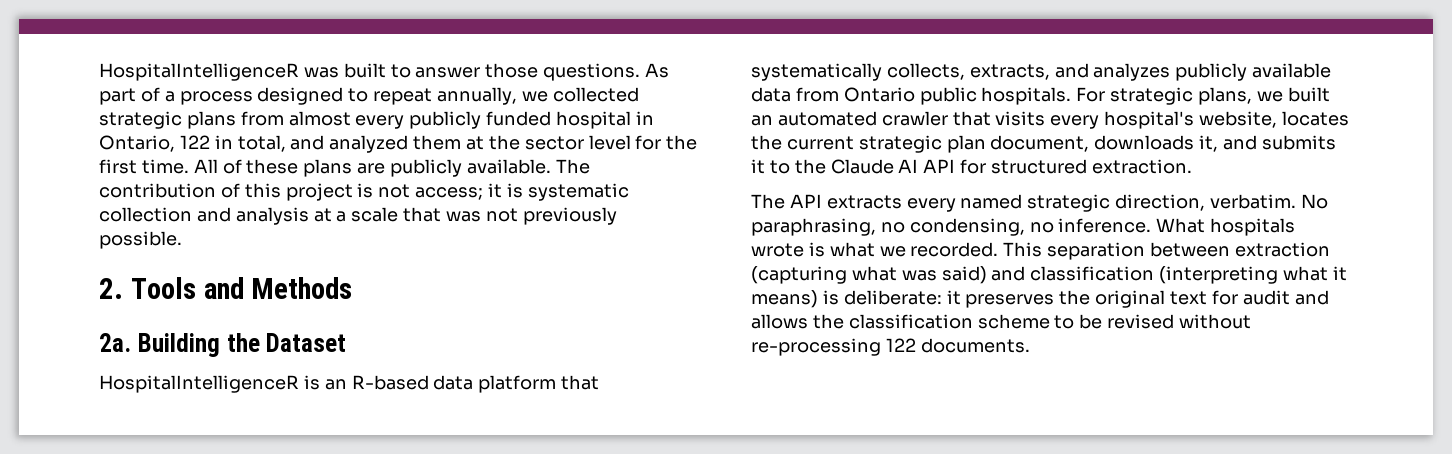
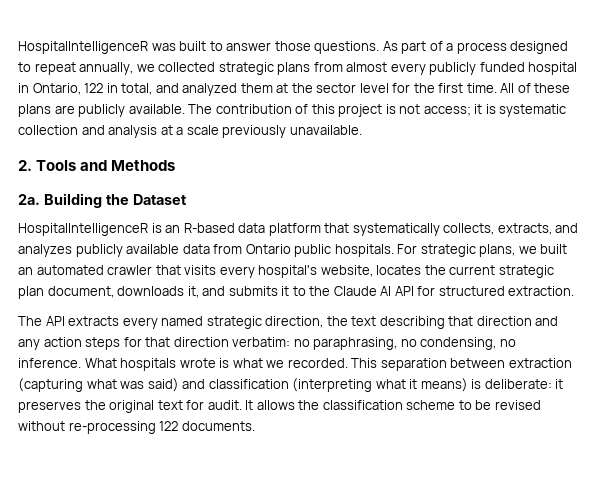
[403,207,617,225] [99,231,182,249] that was not previously possible. -> [222,125,362,138] previously unavailable.
[1210,194,1328,209] verbatim. No -> [326,316,559,329] [18,337,310,350] the text describing that direction and any action steps for that direction verbatim: no
[1242,290,1329,305] audit and -> [207,400,254,410] audit. It

